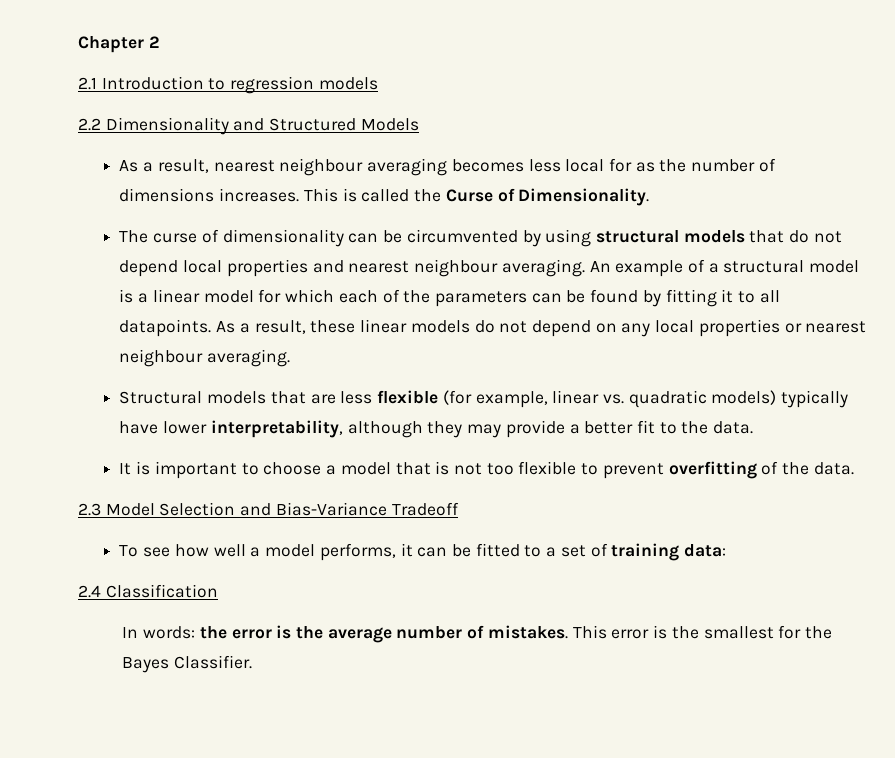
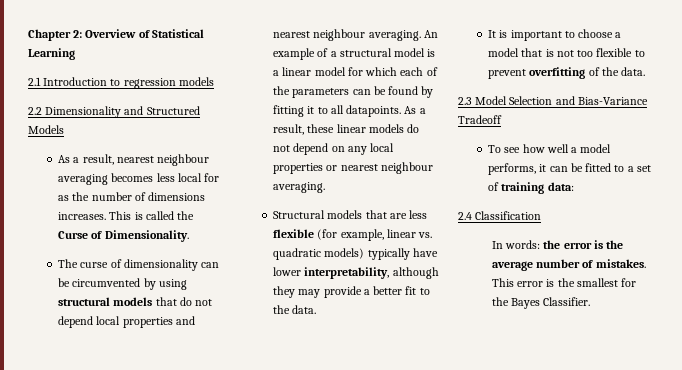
[148,36,160,48] 2 -> [73,29,204,38] [28,48,75,60] 2: Overview of Statistical Learning

